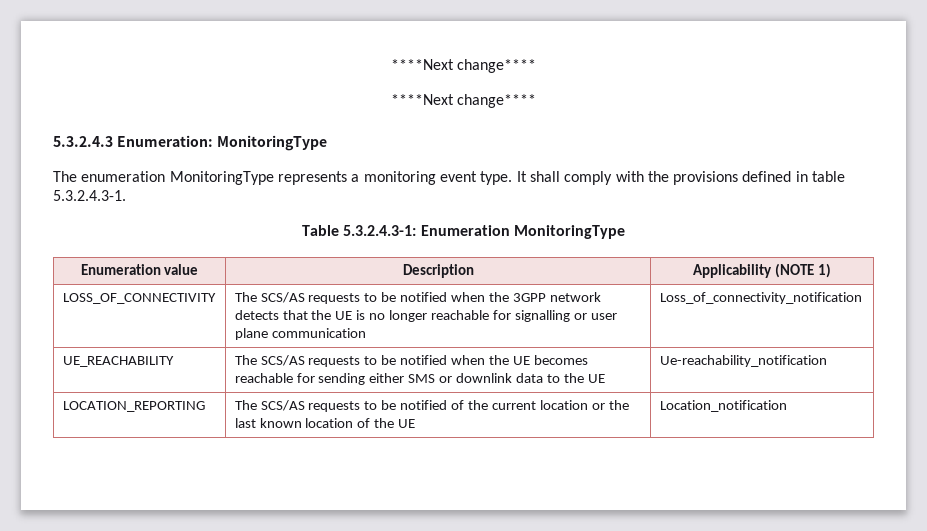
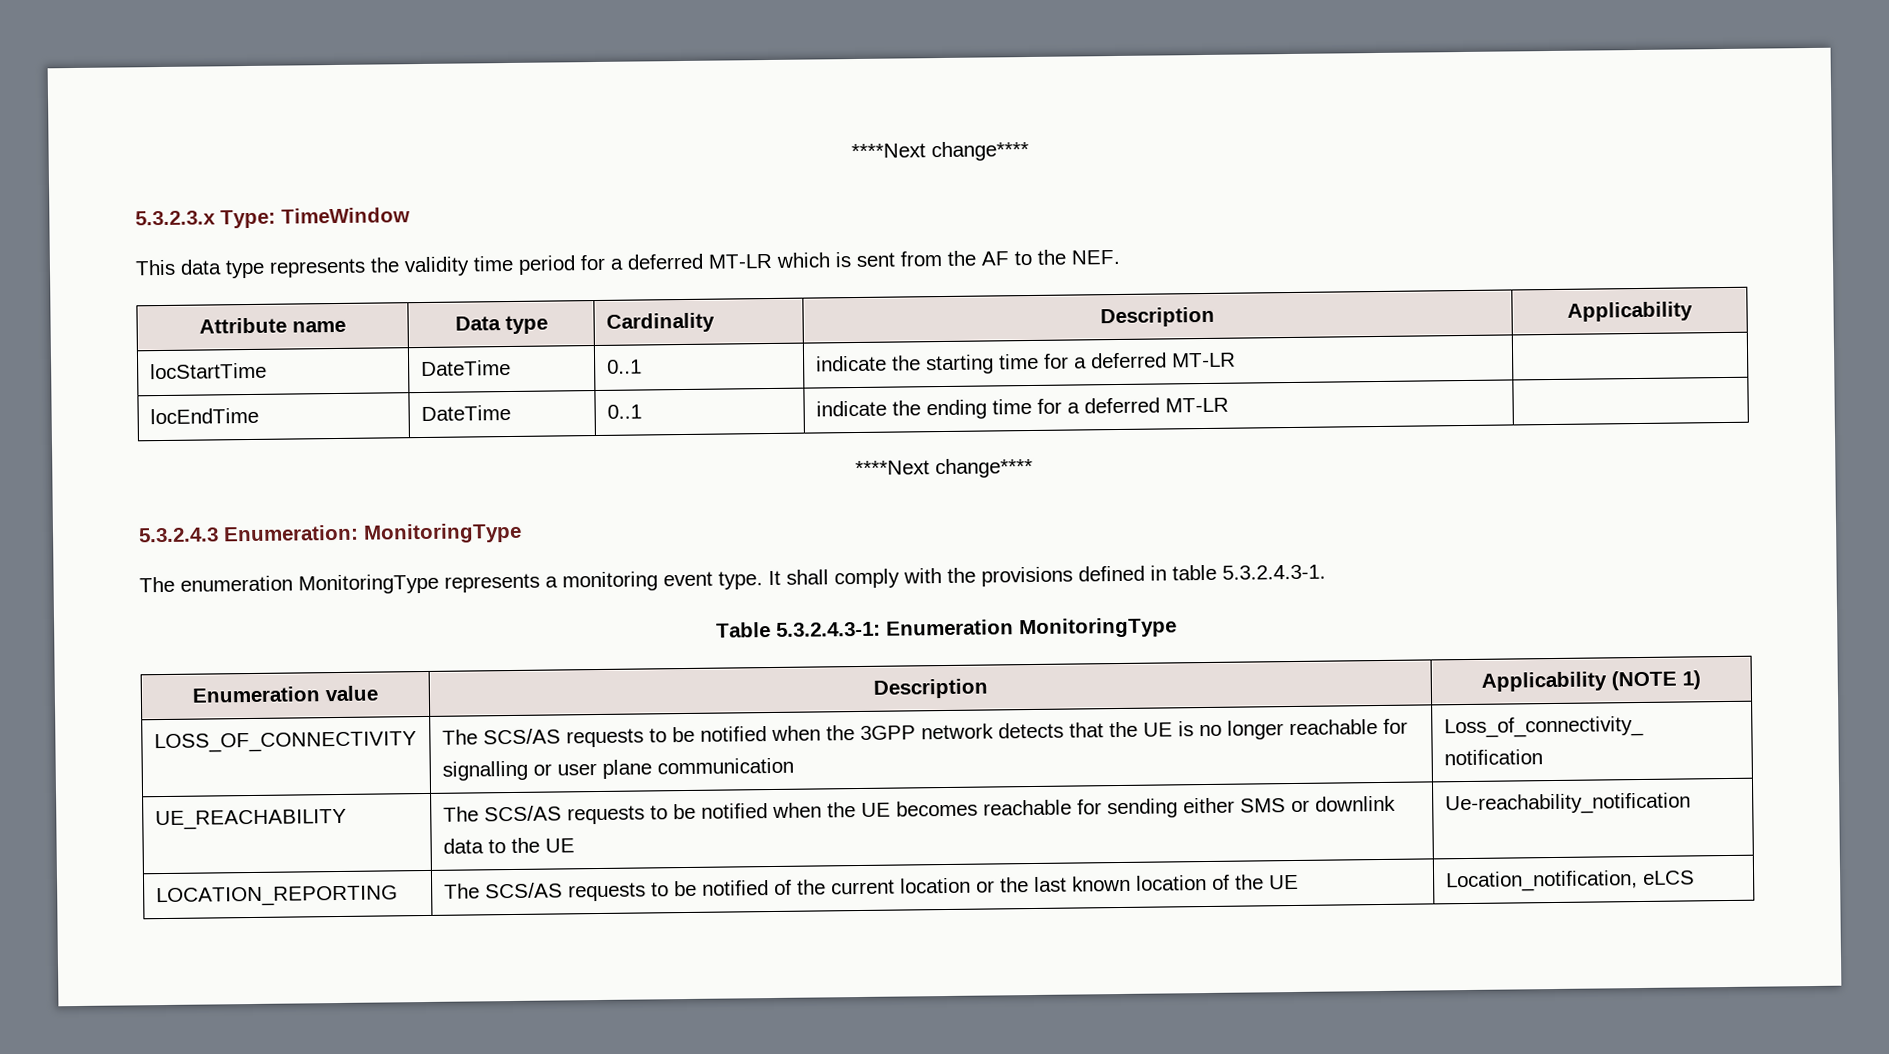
[390,59,537,73] ****Next change**** -> [851,141,1029,162] [135,207,410,229] [135,249,1120,279] [199,317,346,334] [454,315,548,335] [605,312,715,333] [1100,306,1215,328] [1567,301,1693,322] [149,362,267,380] [420,359,511,377] [606,359,642,374] [815,352,1236,375] [149,407,259,425] [420,404,511,422] [606,404,642,419] [815,397,1229,420] ****Next change**** // 5.3.2.3.x Type: TimeWindow // This data type represents the validity time period for a deferred MT-LR which is sent from the AF to the NEF. // Attribute name | Data type | Cardinality | Description | Applicability // locStartTime | DateTime | 0..1 | indicate the starting time for a deferred MT-LR | // locEndTime | DateTime | 0..1 | indicate the ending time for a deferred MT-LR |
[659,400,787,412] Location_notification -> [1445,870,1695,893] Location_notification, eLCS

